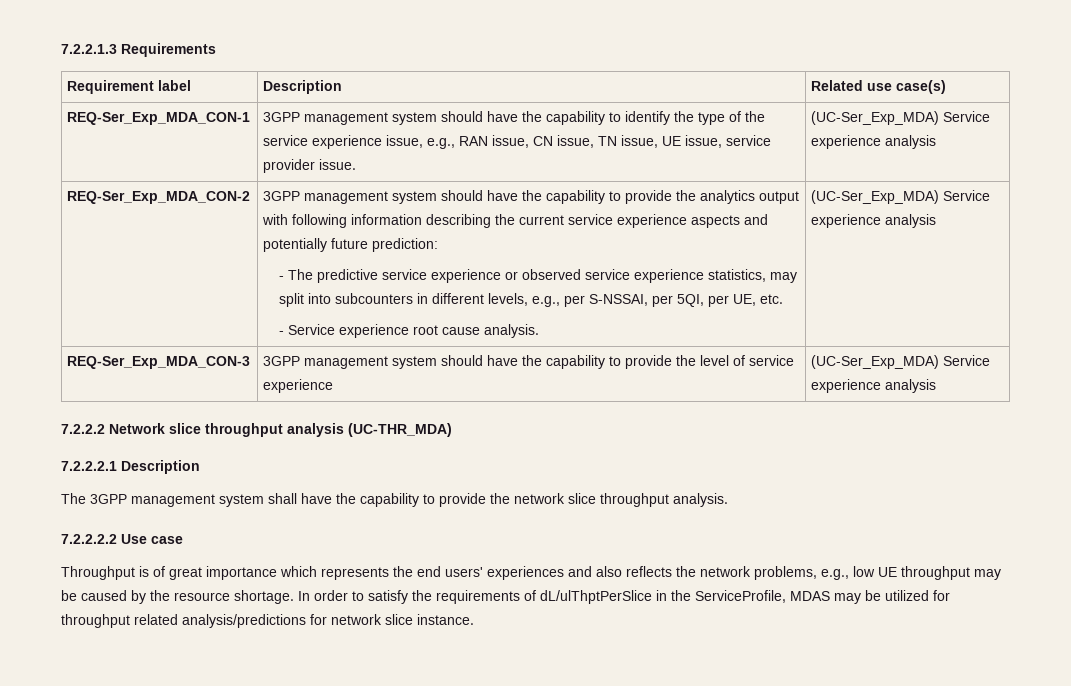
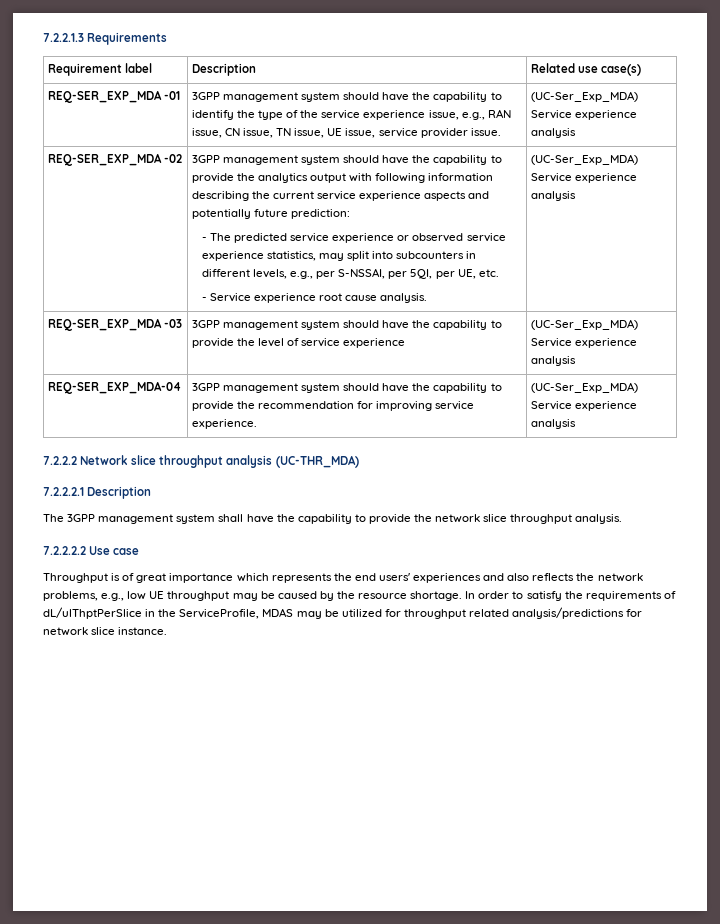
[67,112,251,125] REQ-Ser_Exp_MDA_CON-1 -> [47,90,180,103] REQ-SER_EXP_MDA -01
[67,191,251,204] REQ-Ser_Exp_MDA_CON-2 -> [47,153,182,166] REQ-SER_EXP_MDA -02
[317,269,379,283] predictive -> [234,233,288,243] predicted
[67,356,251,369] REQ-Ser_Exp_MDA_CON-3 -> [47,318,182,331] REQ-SER_EXP_MDA -03
(937, 386) none -> [47,381,181,394] [191,383,502,393] [191,401,475,411] [191,419,257,429] [530,382,638,393] [530,401,637,411] [530,419,576,429] // REQ-SER_EXP_MDA-04 | 3GPP management system should have the capability to provide the recommendation for improving service experience. | (UC-Ser_Exp_MDA) Service experience analysis

